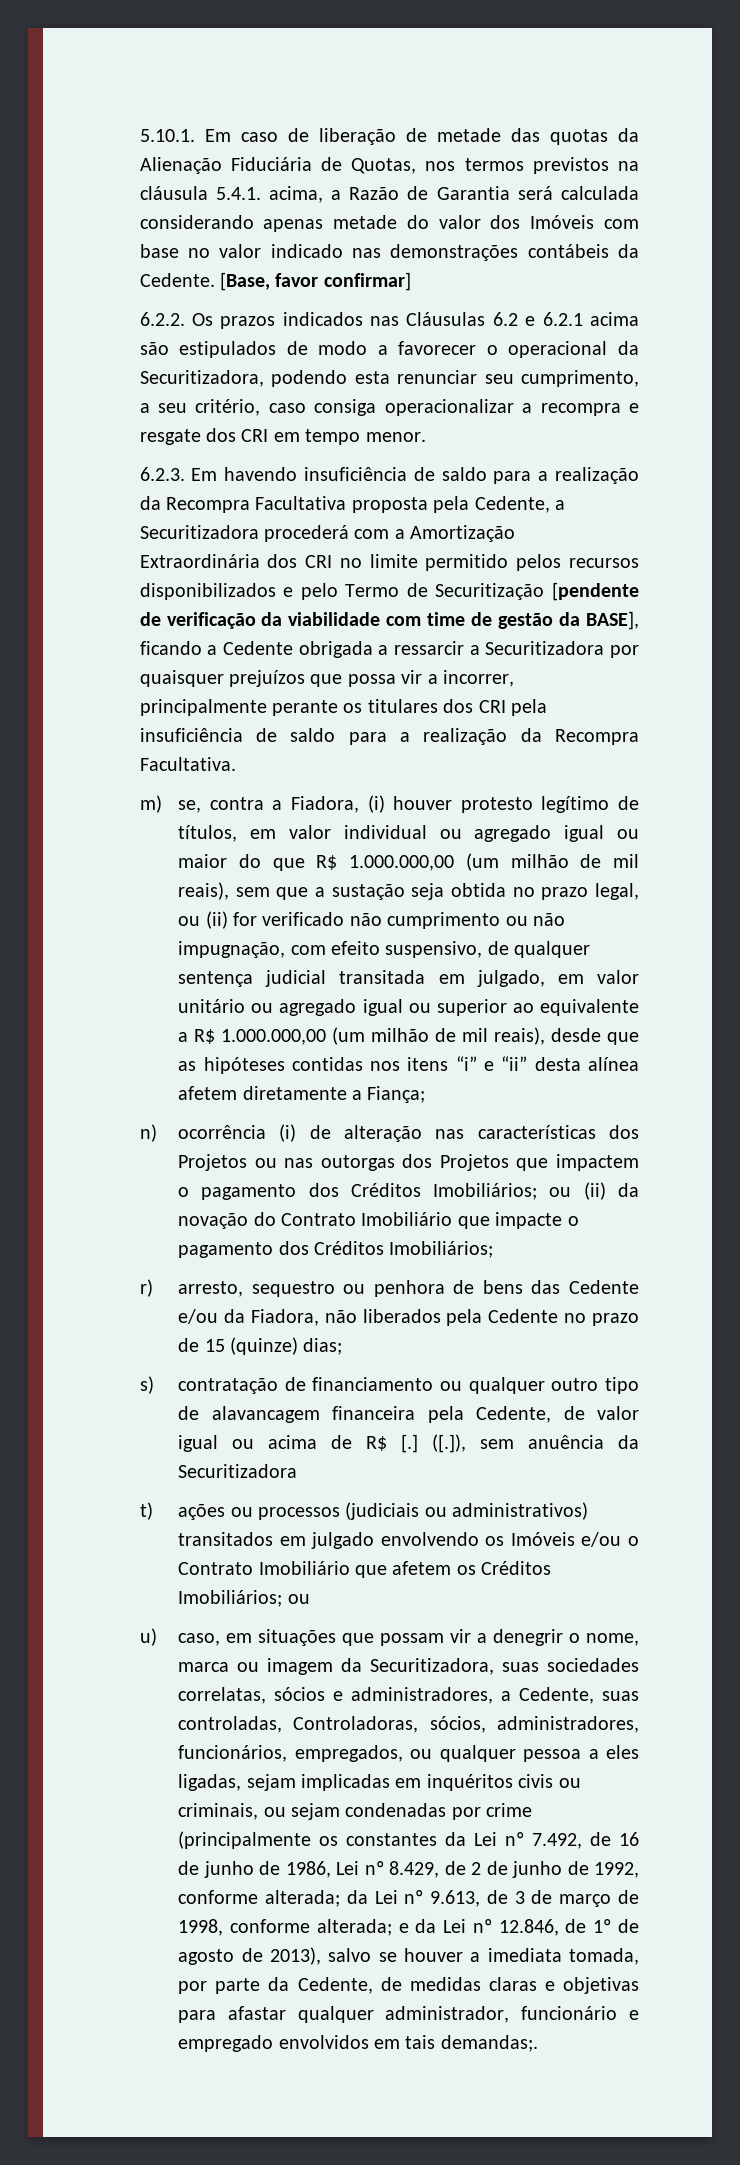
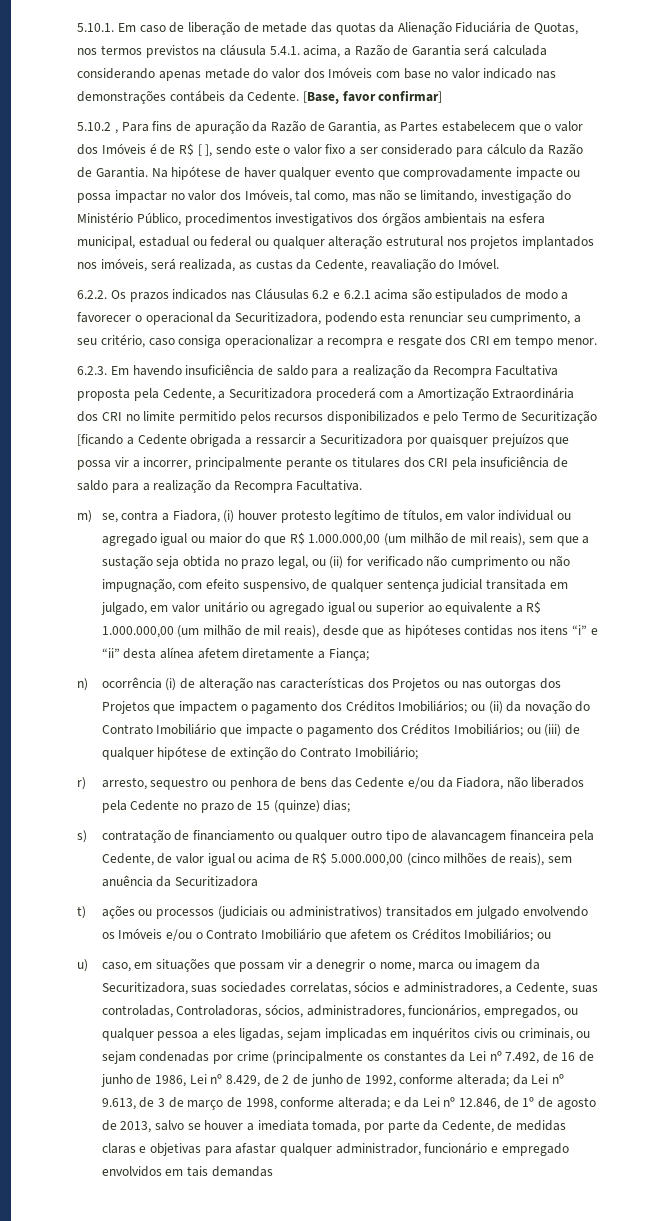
(411, 281) none -> [77,120,584,134] [77,143,583,157] [77,166,581,180] [77,189,571,203] [77,212,545,226] [77,235,594,249] [77,258,499,272] // 5.10.2 , Para fins de apuração da Razão de Garantia, as Partes estabelecem que o valor dos Imóveis é de R$ [ ], sendo este o valor fixo a ser considerado para cálculo da Razão de Garantia. Na hipótese de haver qualquer evento que comprovadamente impacte ou possa impactar no valor dos Imóveis, tal como, mas não se limitando, investigação do Ministério Público, procedimentos investigativos dos órgãos ambientais na esfera municipal, estadual ou federal ou qualquer alteração estrutural nos projetos implantados nos imóveis, será realizada, as custas da Cedente, reavaliação do Imóvel.
[552,582,639,601] [139,611,639,630] [139,641,202,655] [pendente de verificação da viabilidade com time de gestão da BASE], ficando -> [77,434,124,446] [ficando
(494, 1249) none -> [526,724,580,737] [101,746,418,760] ou (iii) de qualquer hipótese de extinção do Contrato Imobiliário;
[401,1434,467,1453] [.] ([.]), -> [330,852,545,866] 5.000.000,00 (cinco milhões de reais),
[269,1947,321,1965] 2013), -> [120,1121,152,1133] 2013,
[440,2035,538,2052] demandas;. -> [211,1166,273,1177] demandas

